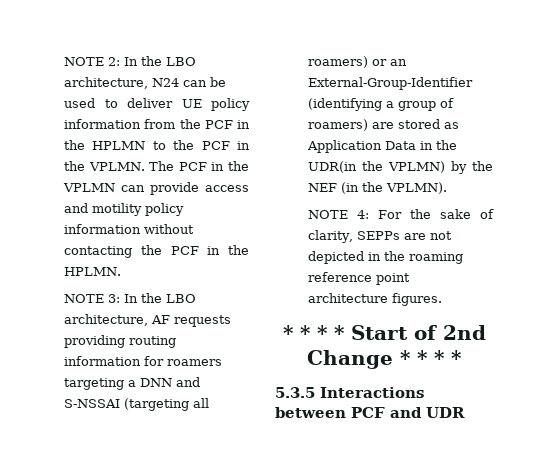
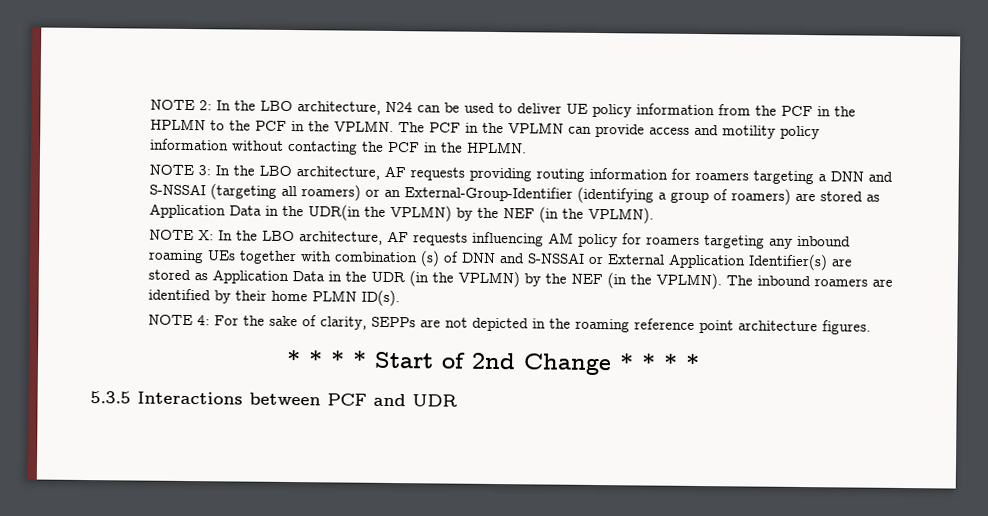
(448, 188) none -> [148,229,851,249] [147,249,853,271] [147,269,893,290] [147,288,400,307] // NOTE X: In the LBO architecture, AF requests influencing AM policy for roamers targeting any inbound roaming UEs together with combination (s) of DNN and S-NSSAI or External Application Identifier(s) are stored as Application Data in the UDR (in the VPLMN) by the NEF (in the VPLMN). The inbound roamers are identified by their home PLMN ID(s).

